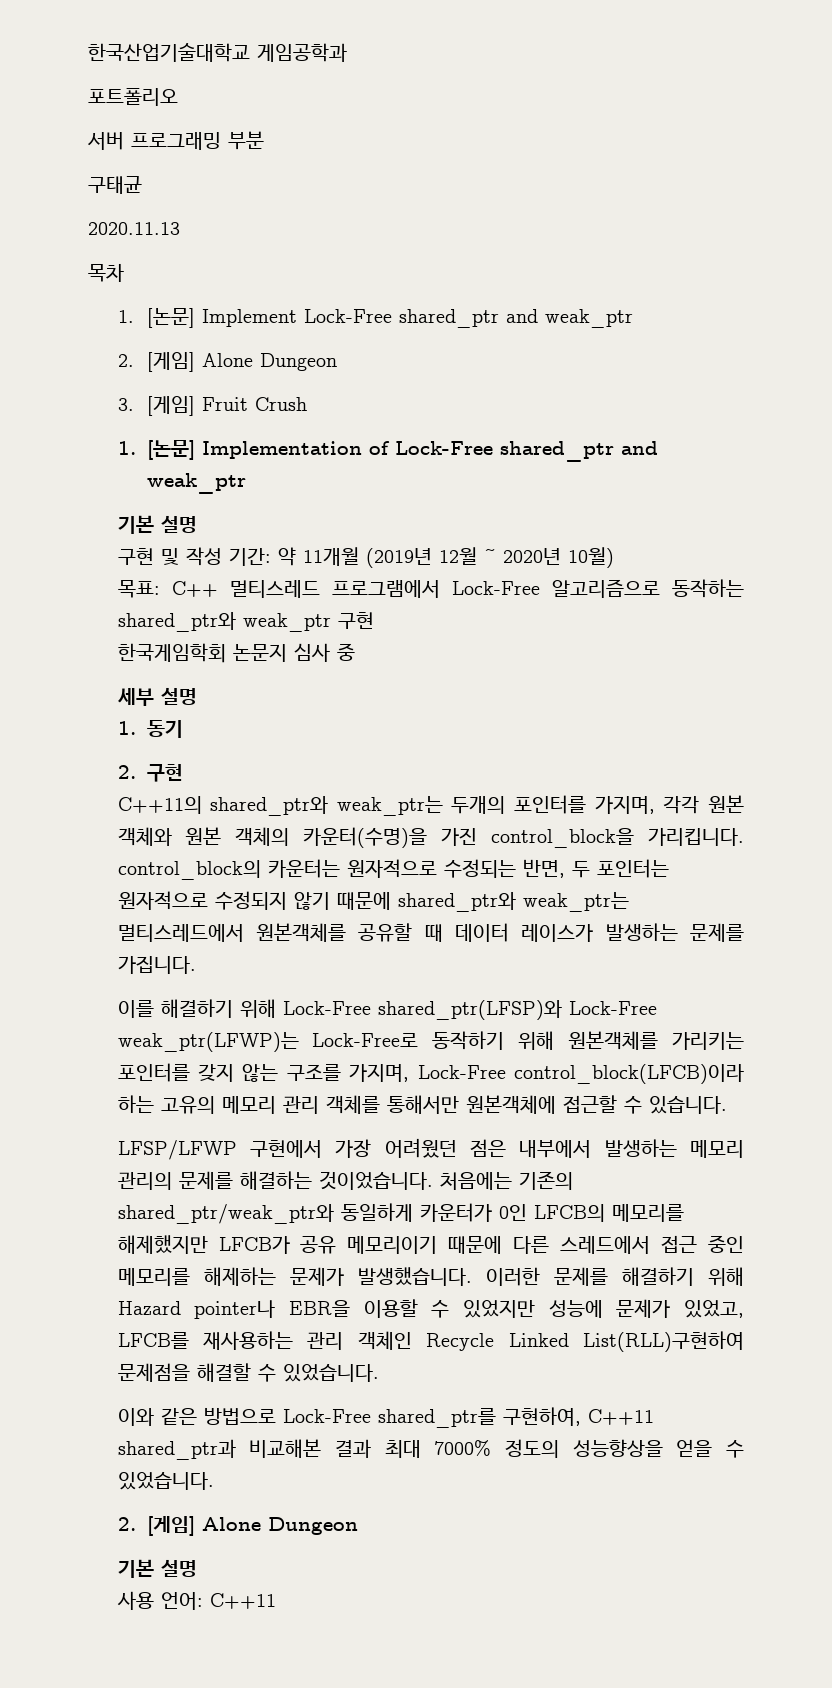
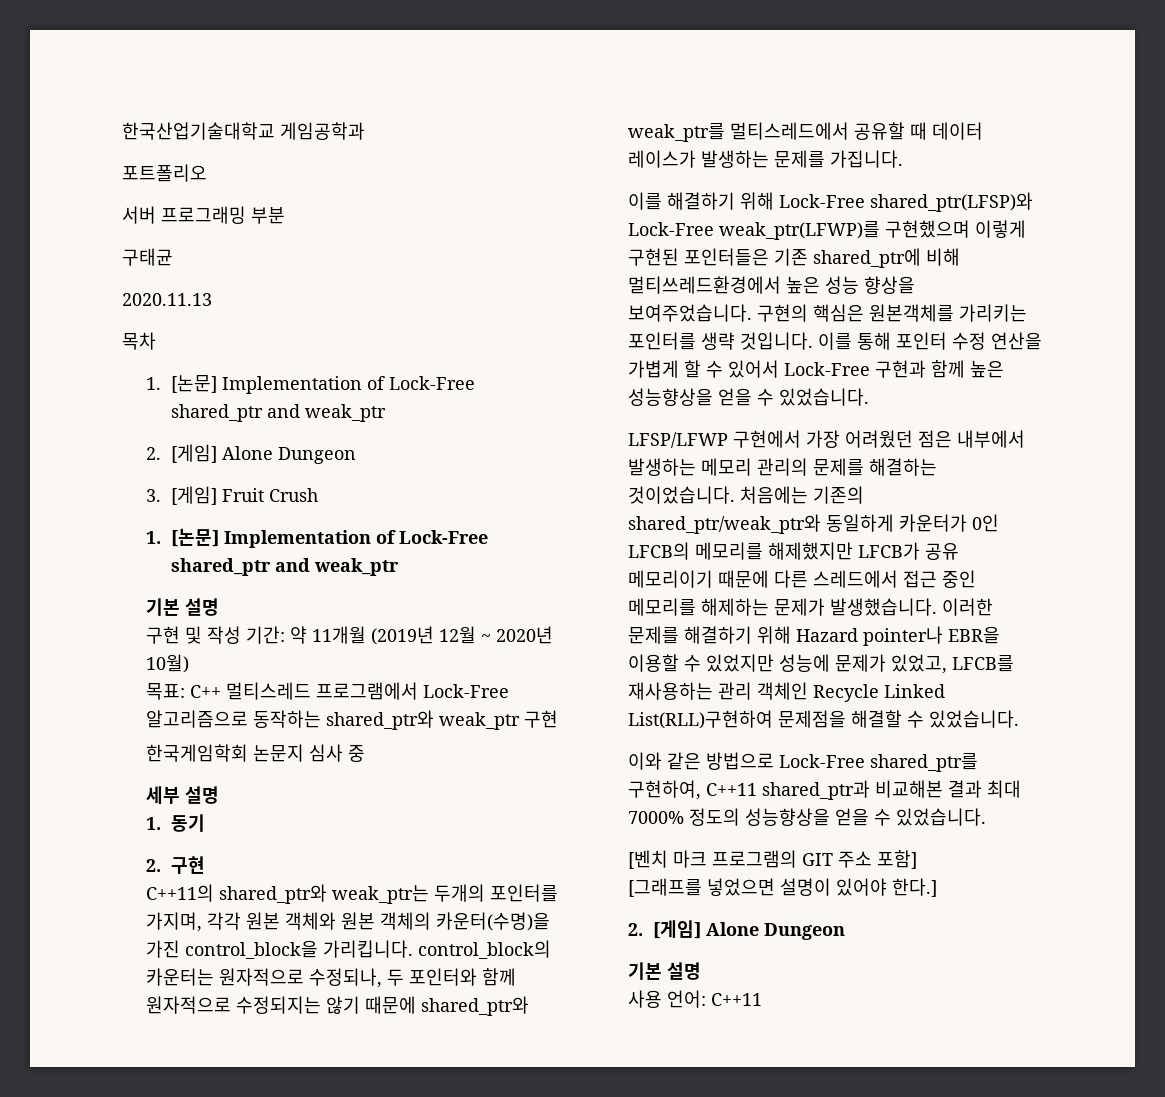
[202,309,298,327] Implement -> [221,376,385,394] Implementation of
[443,859,669,878] [117,891,629,912] [117,923,346,942] 수정되는 반면, 두 포인터는 원자적으로 수정되지 않기 때문에 shared_ptr와 weak_ptr는 멀티스레드에서 원본객체를 -> [309,968,517,988] [146,996,530,1016] [628,122,850,142] 수정되나, 두 포인터와 함께 원자적으로 수정되지는 않기 때문에 shared_ptr와 weak_ptr를 멀티스레드에서
[117,1031,744,1052] [117,1063,744,1084] [117,1095,727,1114] weak_ptr(LFWP)는 Lock-Free로 동작하기 위해 원본객체를 가리키는 포인터를 갖지 않는 구조를 가지며, Lock-Free control_block(LFCB)이라 하는 고유의 메모리 관리 객체를 통해서만 원본객체에 접근할 수 있습니다. -> [719,220,1027,240] [628,248,961,268] [628,276,916,294] [628,304,1028,322] [628,332,1043,350] [628,360,1005,378] [628,388,870,406] weak_ptr(LFWP)를 구현했으며 이렇게 구현된 포인터들은 기존 shared_ptr에 비해 멀티쓰레드환경에서 높은 성능 향상을 보여주었습니다. 구현의 핵심은 원본객체를 가리키는 포인터를 생략 것입니다. 이를 통해 포인터 수정 연산을 가볍게 할 수 있어서 Lock-Free 구현과 함께 높은 성능향상을 얻을 수 있었습니다.
(214, 1481) none -> [628,850,918,869] [628,878,938,897] // [벤치 마크 프로그램의 GIT 주소 포함] // [그래프를 넣었으면 설명이 있어야 한다.]

